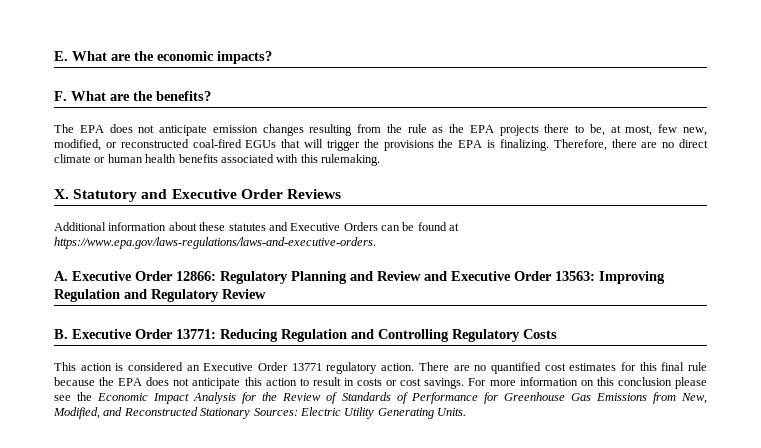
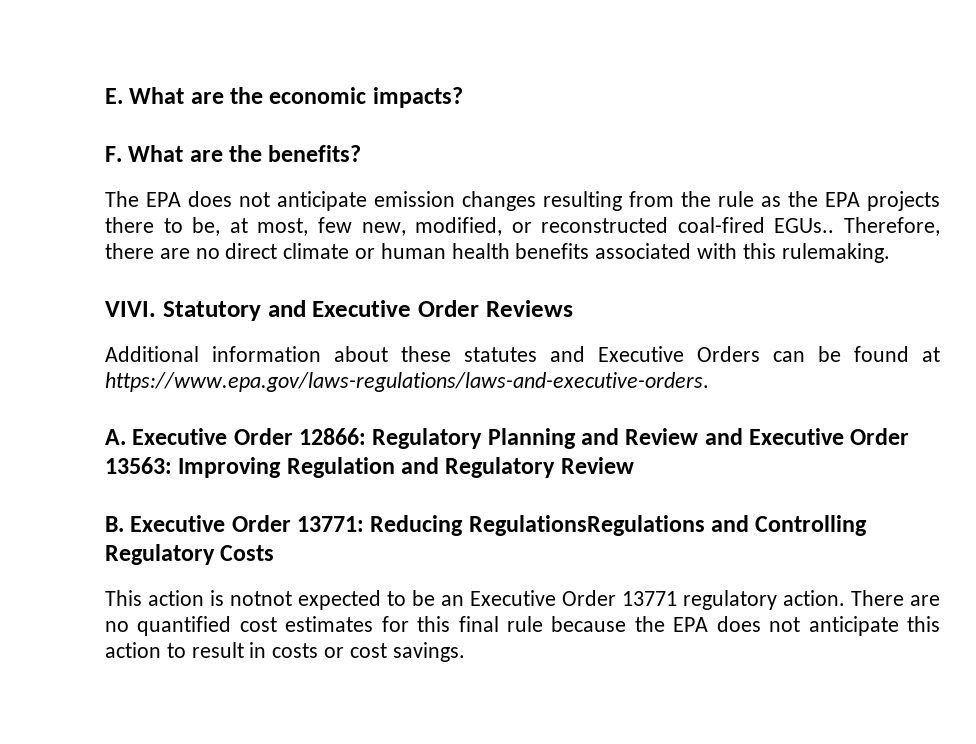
[245,139,549,151] EGUs that will trigger the provisions the EPA is finalizing. -> [774,218,835,233] EGUs..
[54,189,69,199] X. -> [105,301,156,317] VIVI.
[281,329,347,342] Regulation -> [468,515,705,536] RegulationsRegulations
[128,362,184,371] considered -> [230,590,435,610] notnot expected to be
[468,377,707,389] [54,392,707,404] [53,407,466,419] For more information on this conclusion please see the Economic Impact Analysis for the Review of Standards of Performance for Greenhouse Gas Emissions from New, Modified, and Reconstructed Stationary Sources: Electric Utility Generating Units. -> (465, 652) none

